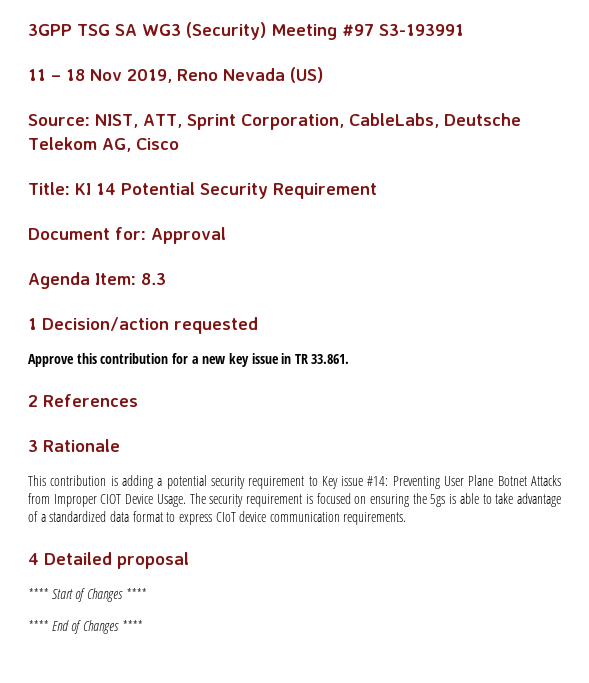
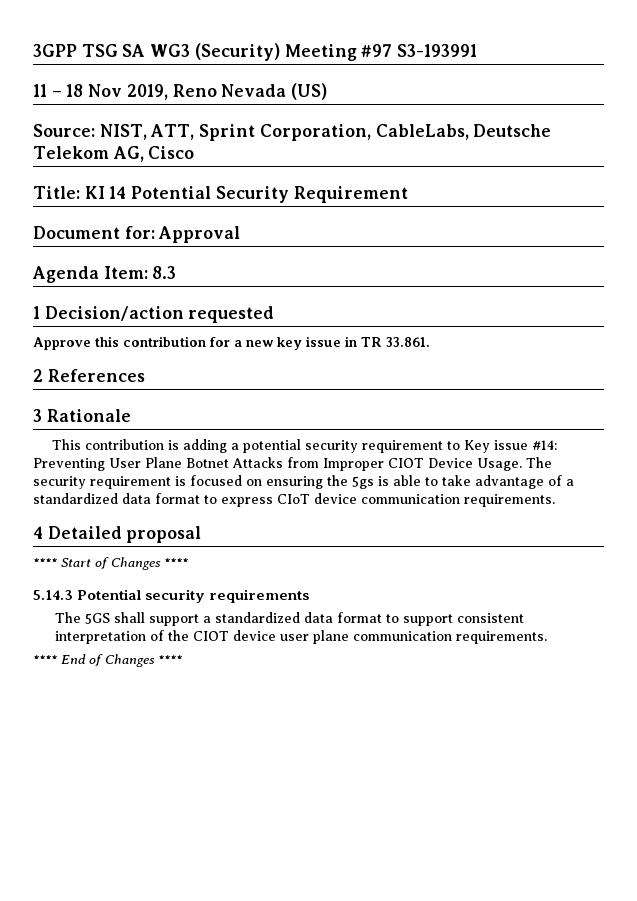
(147, 593) none -> [33,589,310,603] [54,612,524,626] [54,630,547,644] // 5.14.3 Potential security requirements // The 5GS shall support a standardized data format to support consistent interpretation of the CIOT device user plane communication requirements.

